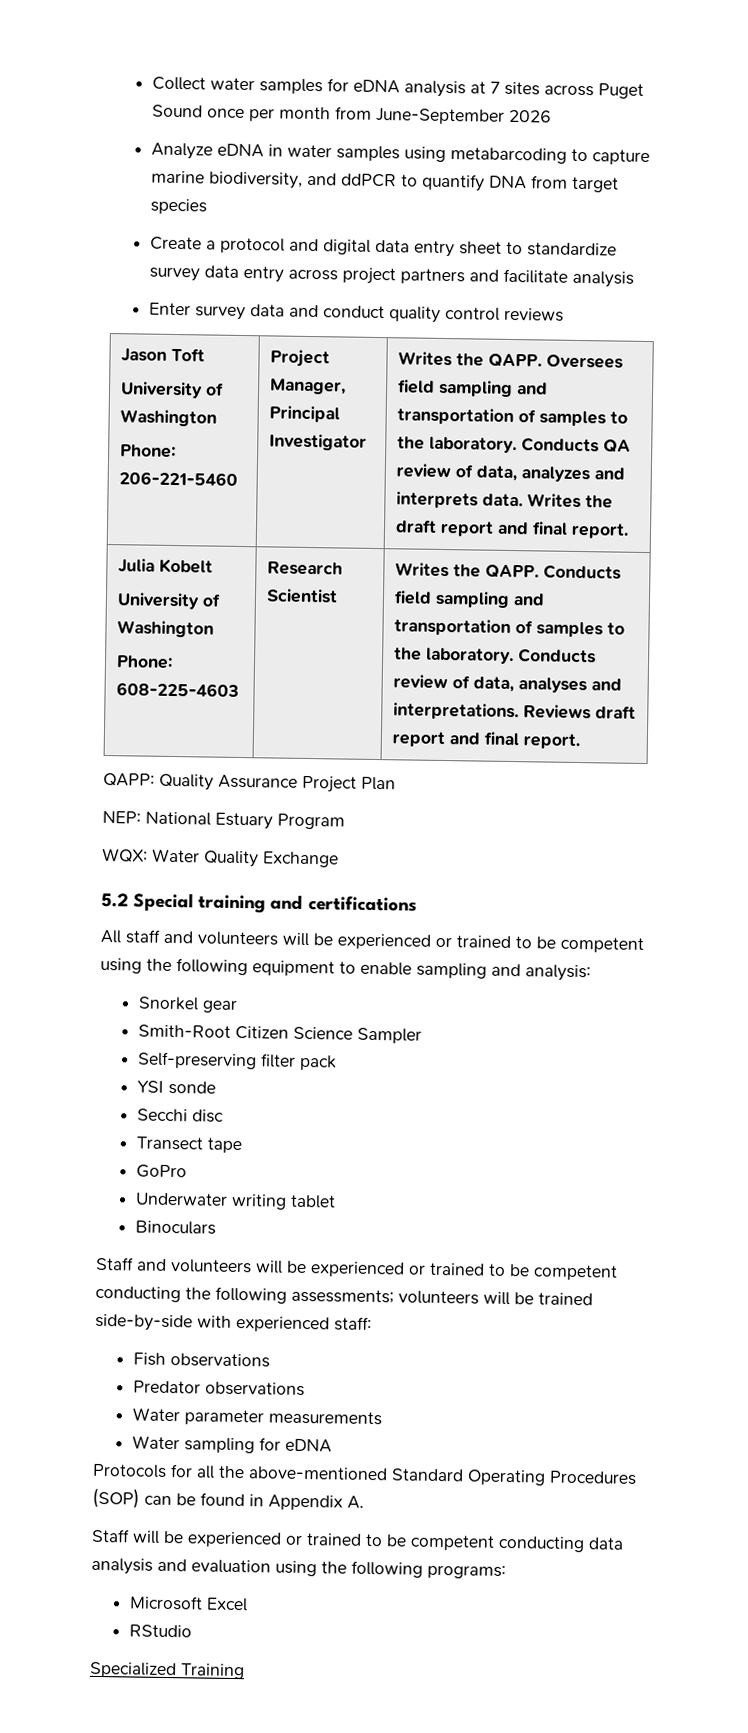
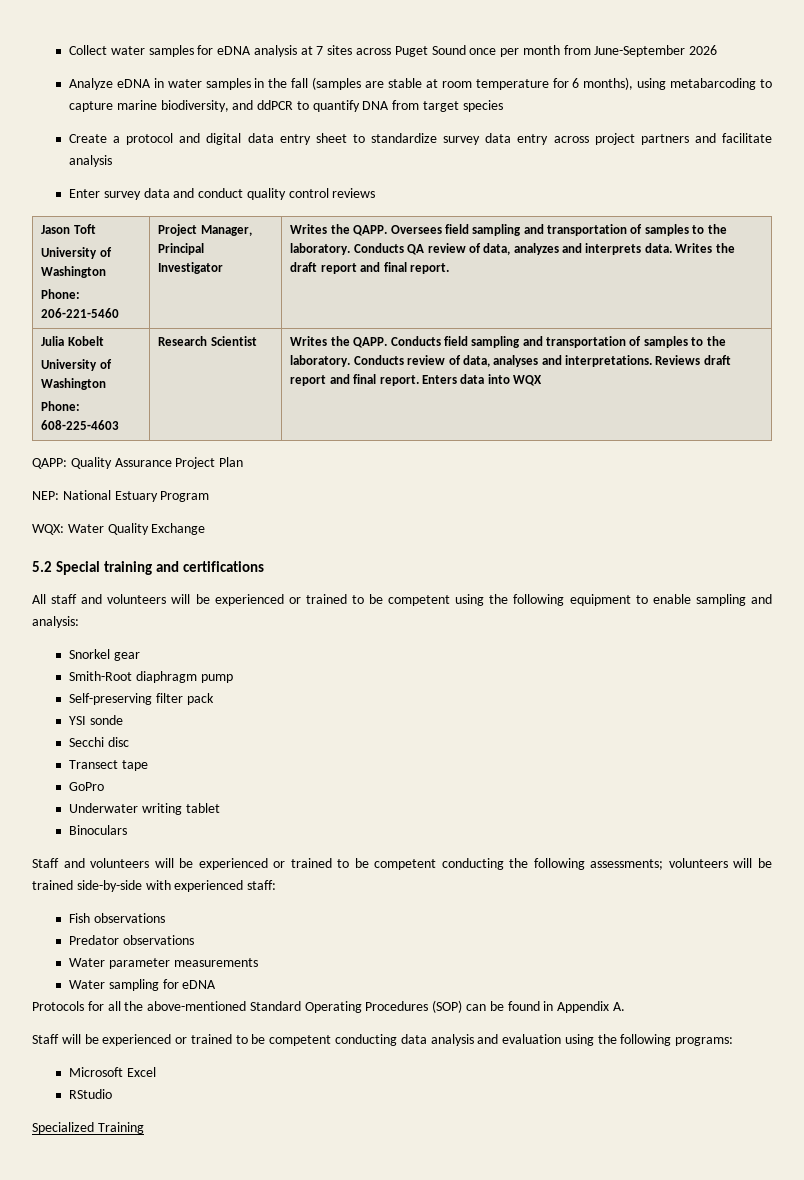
(400, 153) none -> [254,77,634,90] in the fall (samples are stable at room temperature for 6 months),
(580, 741) none -> [421,374,543,386] Enters data into WQX
[234,1025,422,1044] Citizen Science Sampler -> [135,671,233,683] diaphragm pump

